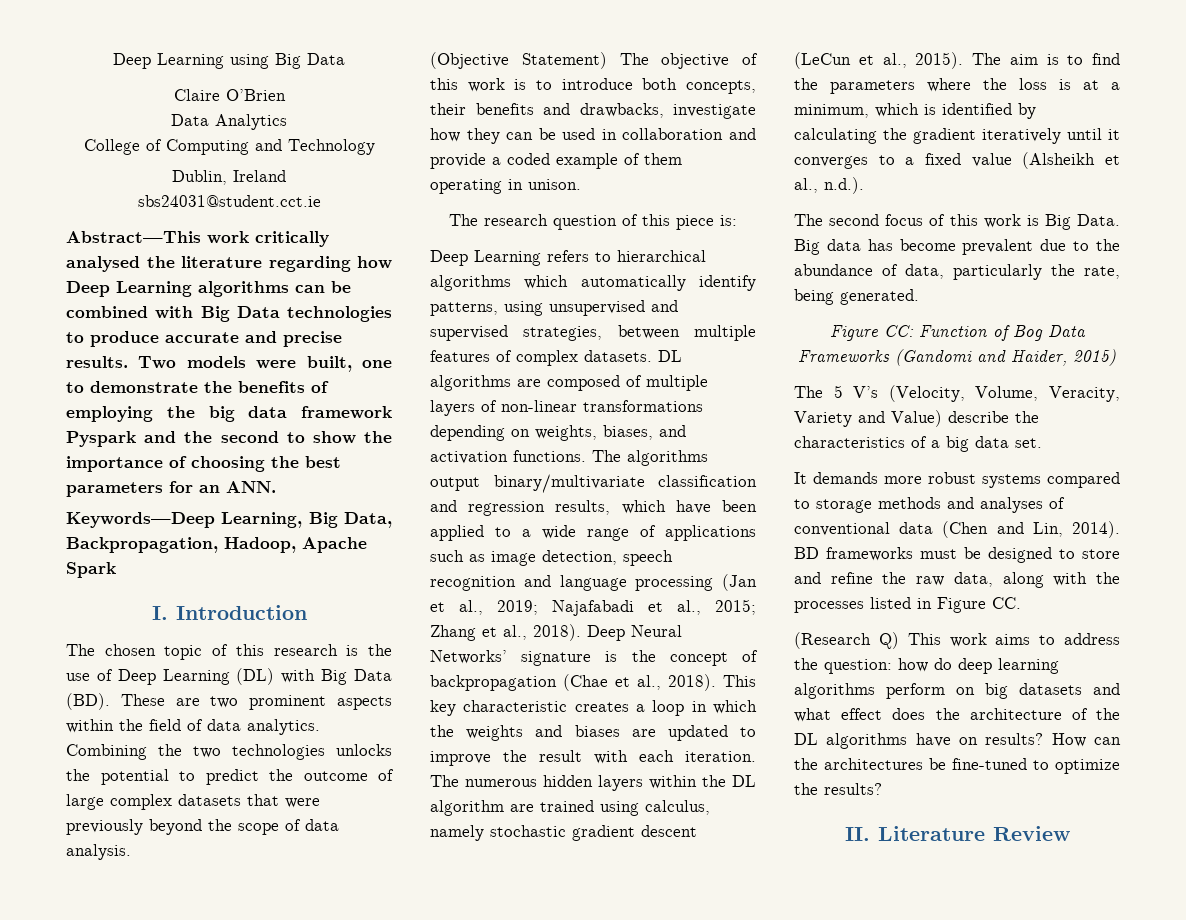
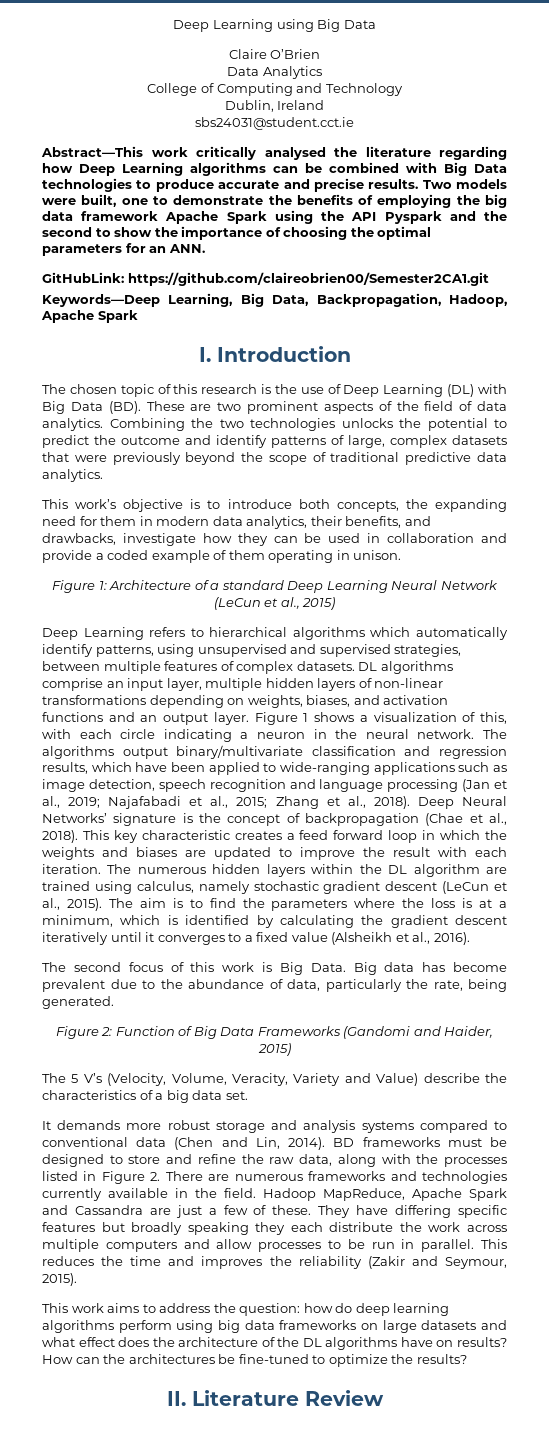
(392, 412) none -> [165,210,377,224] Apache Spark using the API
[305,456,341,468] best -> [377,226,432,240] optimal
(276, 487) none -> [42,272,489,286] // GitHubLink: https://github.com/claireobrien00/Semester2CA1.git
[66,719,114,733] within -> [378,401,392,411] of
[378,769,394,781] [66,794,104,810] of large -> [185,435,385,448] and identify patterns of large,
[305,819,339,831] [66,844,131,860] [430,52,758,69] [430,78,505,92] data analysis. // (Objective Statement) The objective of this work -> [330,452,507,465] [42,469,103,482] [42,499,184,512] traditional predictive data analytics. // This work’s objective
[430,103,534,115] their benefits -> [405,499,507,512] [42,516,402,529] the expanding need for them in modern data analytics, their benefits,
[449,214,737,230] The research question of this piece is: -> [52,580,498,593] [213,597,336,610] Figure 1: Architecture of a standard Deep Learning Neural Network (LeCun et al., 2015)
[517,375,708,391] are composed of multiple -> [42,678,314,691] comprise an input layer, multiple hidden
[513,450,586,462] functions. -> [42,712,508,725] [42,729,475,742] functions and an output layer. Figure 1 shows a visualization of this, with each circle indicating a neuron in the neural network.
[522,525,656,541] a wide range of -> [279,762,370,775] wide-ranging
(645, 708) none -> [299,830,384,840] feed forward
(976, 136) none -> [455,915,507,925] descent
[824,177,864,194] n.d.). -> [433,932,470,945] 2016).
[883,325,914,337] CC: -> [101,1027,113,1036] 2:
[1012,325,1043,341] Bog -> [193,1026,217,1039] Big
[982,472,1120,488] [794,497,1065,513] systems compared to storage methods and analyses of -> [215,1120,507,1133] storage and analysis systems compared to
[992,597,1021,609] [794,632,899,649] CC. // (Research Q) -> [150,1171,507,1184] [42,1188,507,1201] [42,1205,508,1218] [42,1222,507,1235] [42,1239,508,1252] [42,1256,507,1269] [42,1273,77,1286] 2. There are numerous frameworks and technologies currently available in the field. Hadoop MapReduce, Apache Spark and Cassandra are just a few of these. They have differing specific features but broadly speaking they each distribute the work across multiple computers and allow processes to be run in parallel. This reduces the time and improves the reliability (Zakir and Seymour, 2015). //
[956,683,1008,699] on big -> [176,1320,417,1333] using big data frameworks on large

